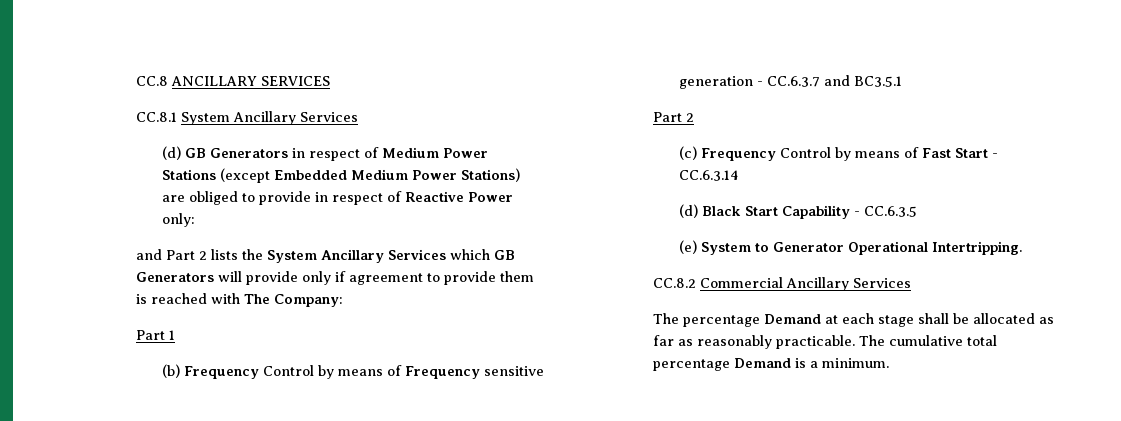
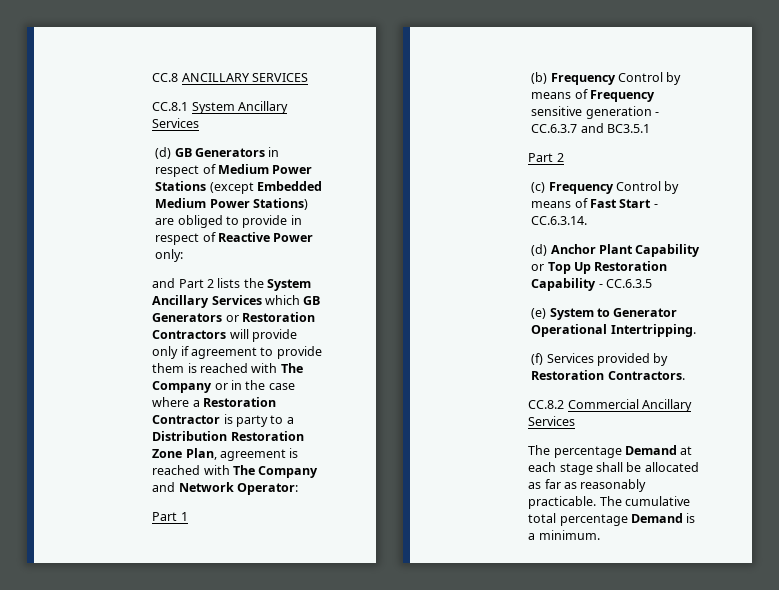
(215, 277) none -> [225,312,315,322] [152,330,227,339] or Restoration Contractors
[274,294,344,307] Company: -> [152,380,295,393] [152,397,276,407] [152,414,294,427] [152,431,304,441] [152,448,299,461] [152,465,319,478] [152,482,298,495] Company or in the case where a Restoration Contractor is party to a Distribution Restoration Zone Plan, agreement is reached with The Company and Network Operator:
[679,170,740,181] [679,204,779,218] CC.6.3.14 // (d) Black Start -> [531,216,588,225] [531,244,701,257] [531,261,668,274] CC.6.3.14. // (d) Anchor Plant Capability or Top Up Restoration
(1023, 248) none -> [531,353,669,366] [531,370,685,380] // (f) Services provided by Restoration Contractors.

